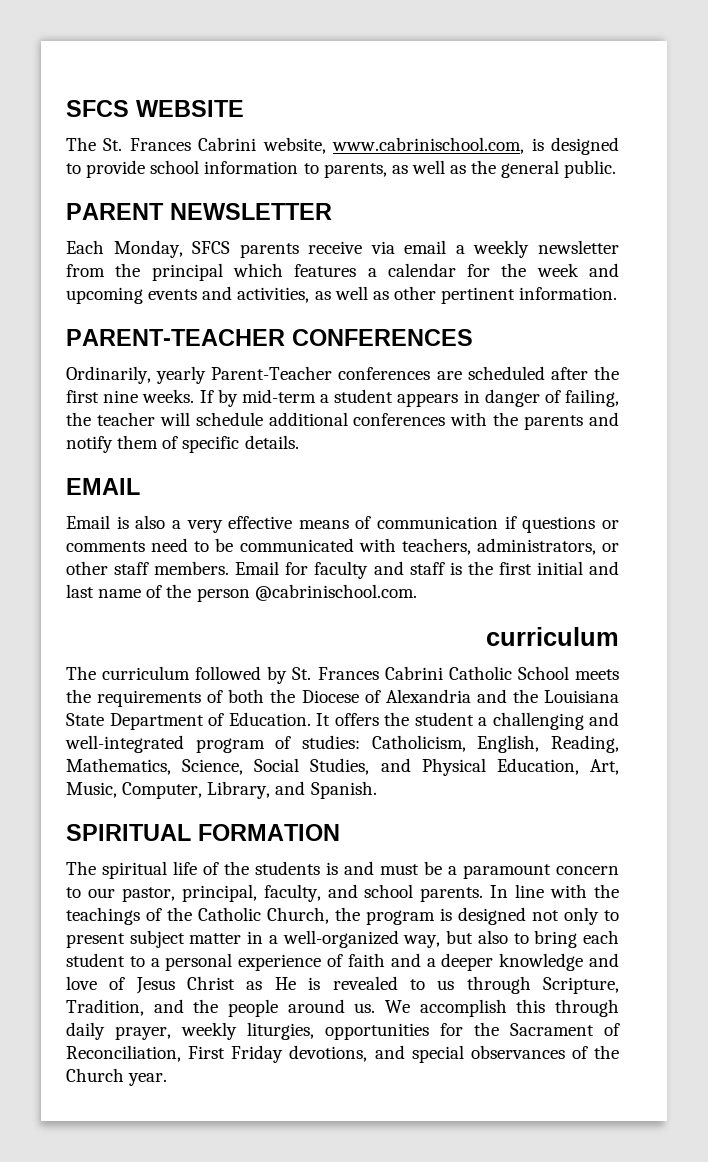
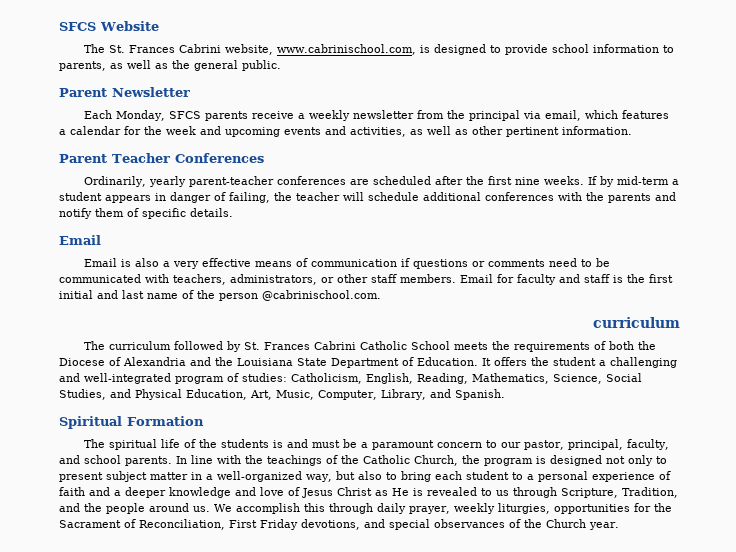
[66,100,244,117] SFCS WEBSITE -> [59,21,159,31] SFCS Website
[66,203,332,220] PARENT NEWSLETTER -> [59,87,190,97] Parent Newsletter
[370,240,447,254] via email -> (295, 115) none
(223, 272) none -> [523,110,582,121] via email,
[66,329,473,346] PARENT-TEACHER CONFERENCES -> [59,153,264,163] Parent Teacher Conferences
[211,366,333,380] Parent-Teacher -> [189,176,275,187] parent-teacher
[66,478,140,495] EMAIL -> [59,235,101,245] Email
[66,824,340,841] SPIRITUAL FORMATION -> [59,416,204,429] Spiritual Formation

